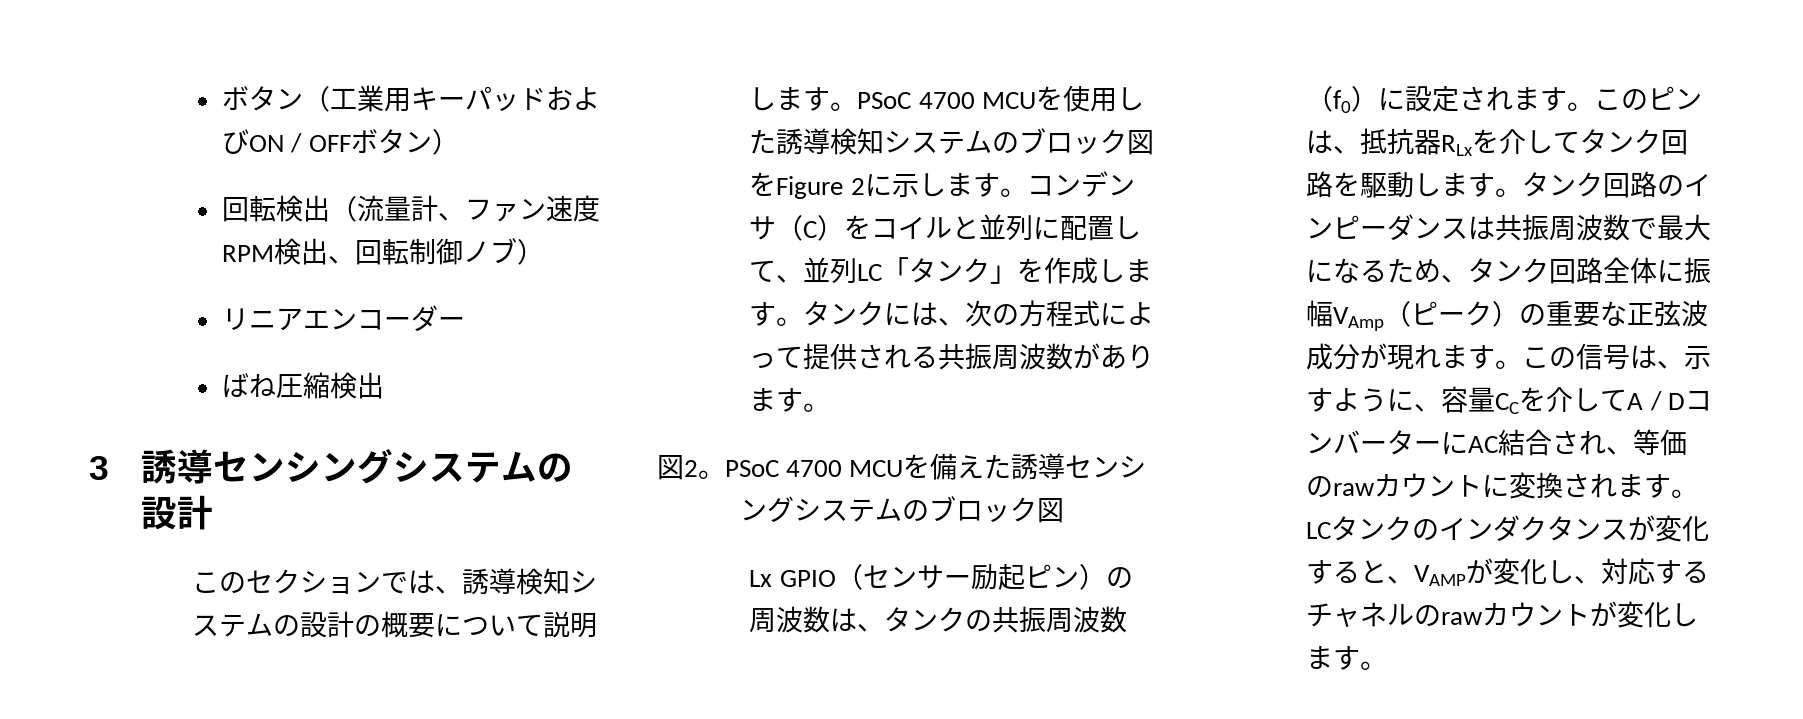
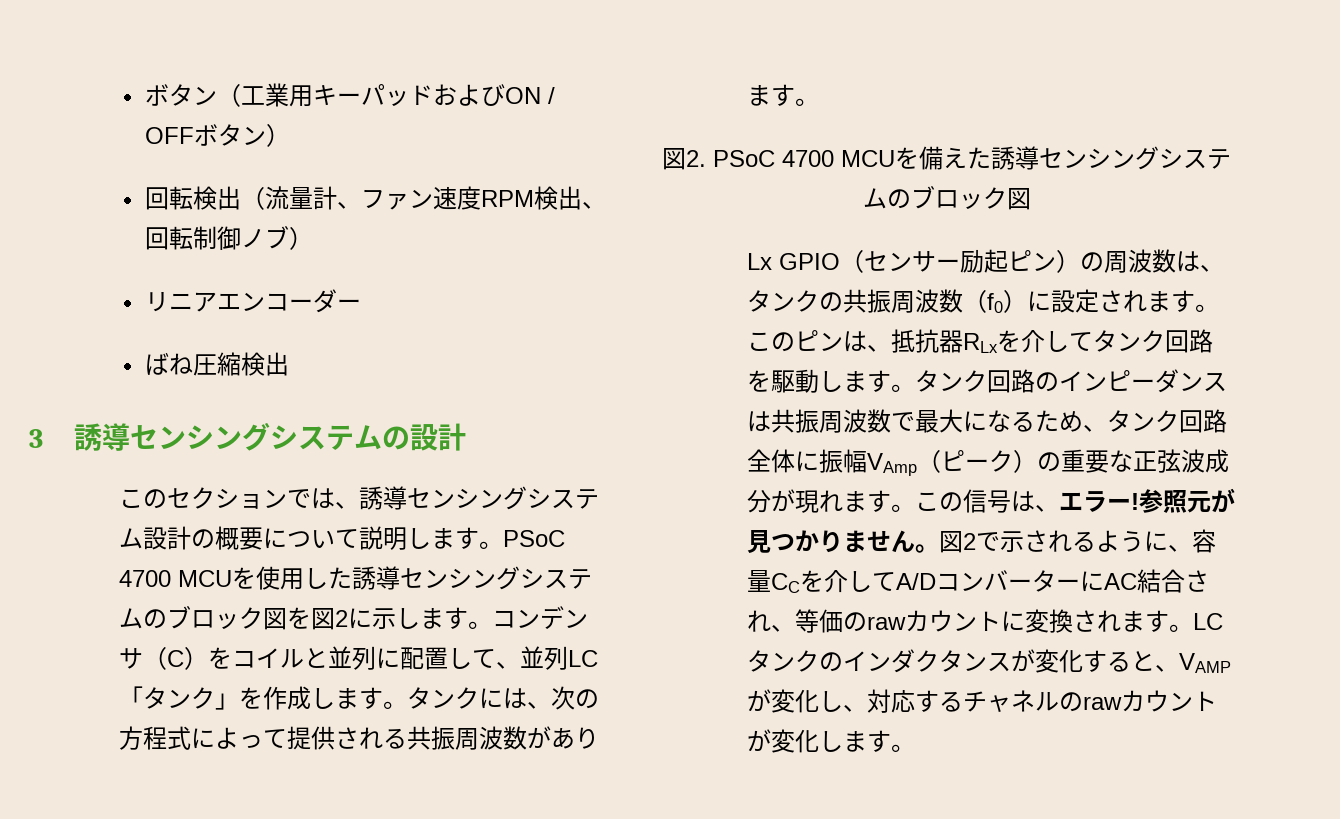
[516,568,598,595] [192,613,301,637] 検知システムの -> [406,486,599,510] [118,528,143,549] センシングシステム
[830,128,885,155] 検知 -> [399,566,520,590] センシング
[776,176,844,199] Figure -> [310,608,335,630] 図
[683,460,725,479] 2。 -> [686,150,706,167] 2.
[1684,346,1712,370] [1306,388,1334,412] 示す -> [1058,488,1235,513] [746,530,1096,553] エラー!参照元が見つかりません。図2で示される
[1627,391,1685,411] A / D -> [895,573,936,590] A/D

